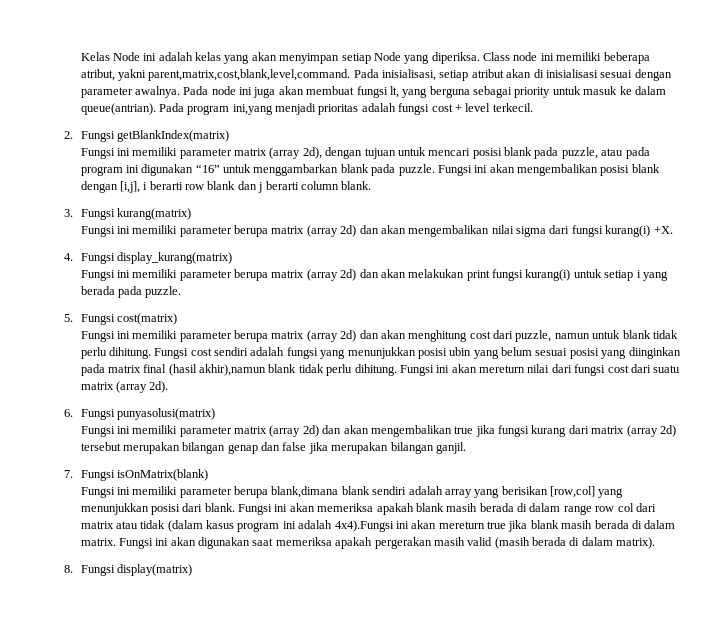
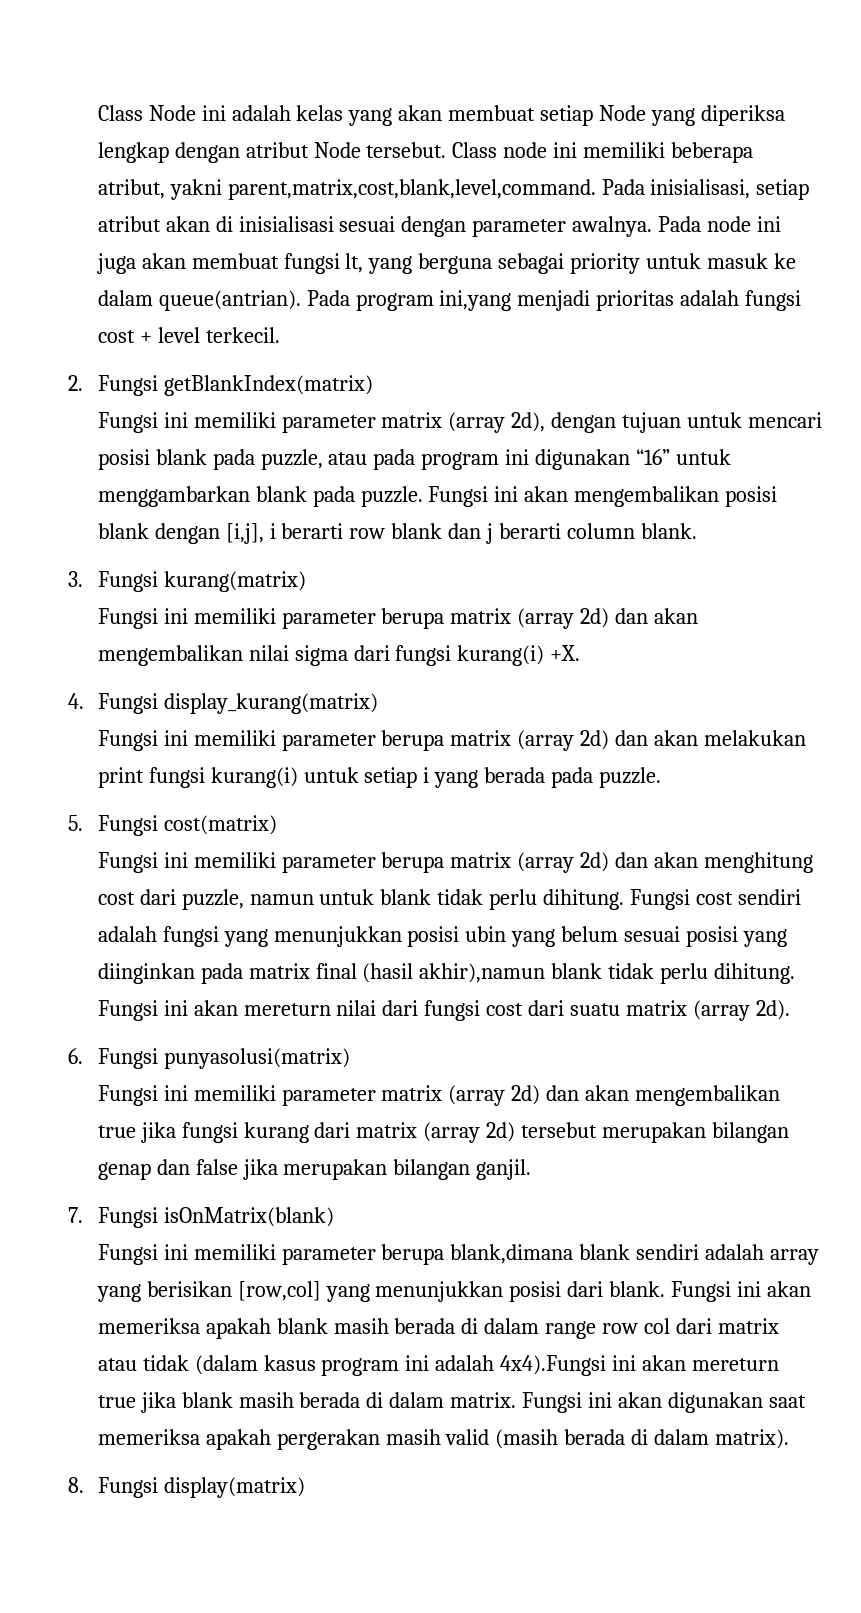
[80,52,110,61] Kelas -> [97,105,143,121] Class
[279,53,340,64] menyimpan -> [448,105,536,121] membuat
[431,52,480,64] diperiksa. -> [701,105,786,126] [97,142,447,163] diperiksa lengkap dengan atribut Node tersebut.

